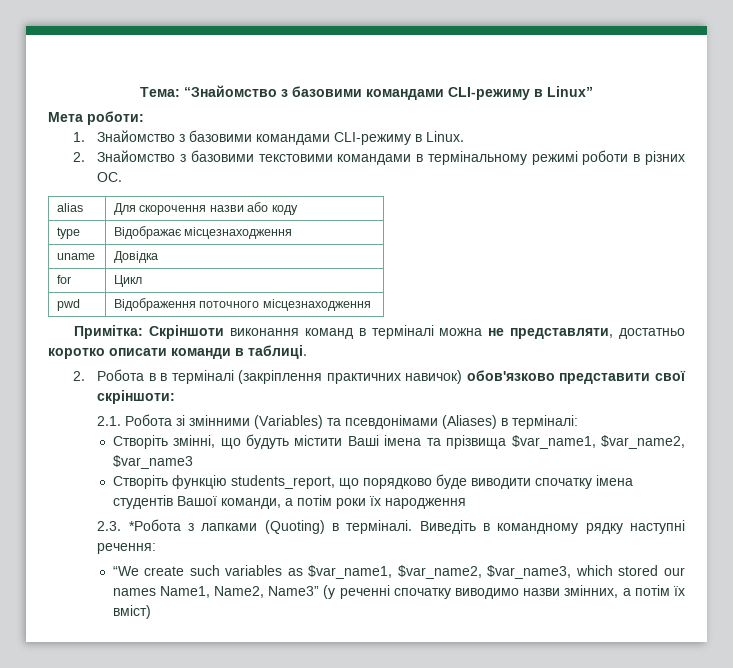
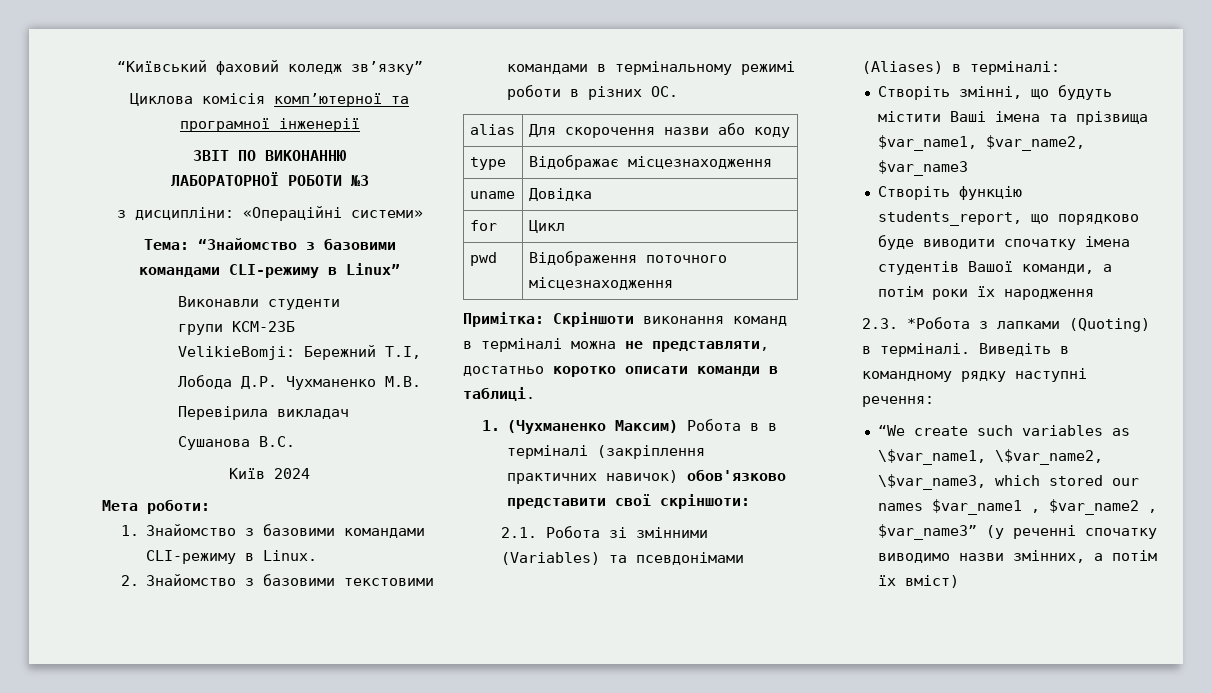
(140, 92) none -> [116,60,423,75] [130,93,409,107] [179,118,360,132] [193,150,347,161] [170,172,369,186] [116,206,423,221] “Київський фаховий коледж зв’язку” // Циклова комісія комп’ютерної та програмної інженерії // ЗВІТ ПО ВИКОНАННЮ // ЛАБОРАТОРНОЇ РОБОТИ №3 // з дисципліни: «Операційні системи» //
(593, 91) none -> [177,296,340,310] [177,321,295,335] [177,345,421,360] [177,375,421,390] [177,406,349,420] [177,436,295,450] [229,468,310,479] // Виконавли студенти // групи КСМ-23Б // VelikieBomji: Бережний Т.І, // Лобода Д.Р. Чухманенко М.В. // Перевірила викладач // Сушанова В.С. // Київ 2024
[72,371,85,381] 2. -> [481,420,679,434] 1. (Чухманенко Максим)
[308,565,572,579] $var_name1, $var_name2, $var_name3, -> [877,449,1103,465] [877,474,986,490] \$var_name1, \$var_name2, \$var_name3,
[159,586,320,598] Name1, Name2, Name3” -> [931,499,1157,515] [877,524,977,540] $var_name1 , $var_name2 , $var_name3”

